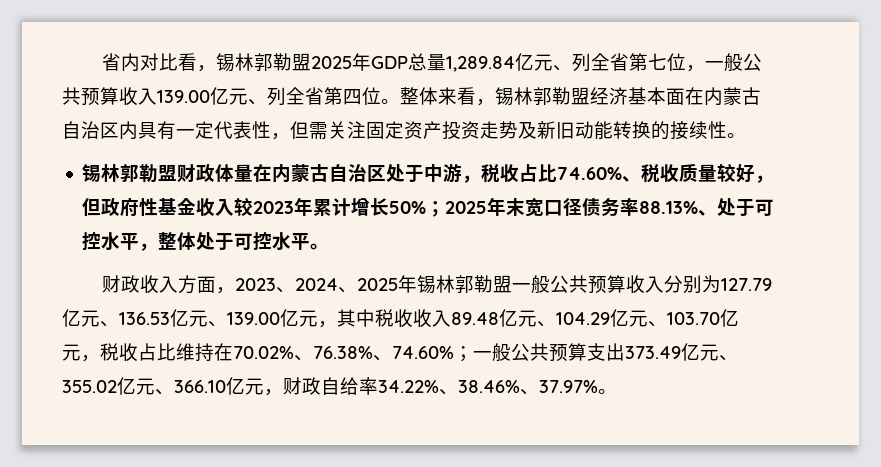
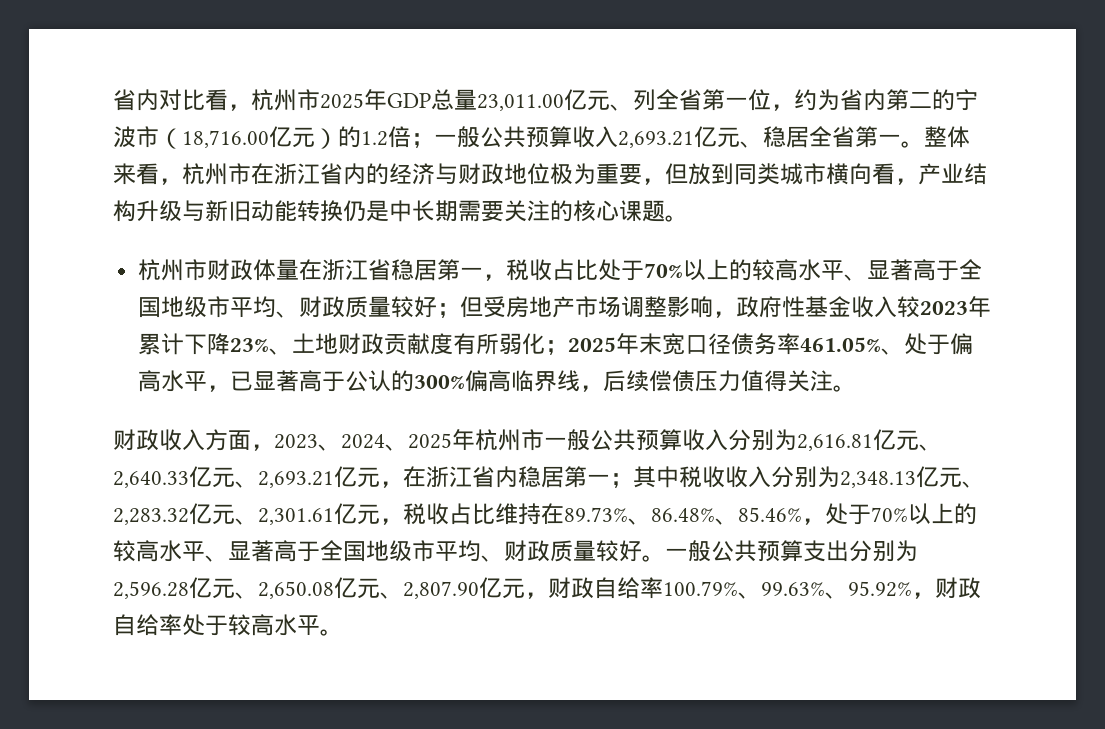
[216,53,312,72] 锡林郭勒盟 -> [251,89,320,111] 杭州市
[446,53,763,72] [62,87,761,106] [62,121,746,140] [82,163,775,183] [82,198,102,216] 1,289.84亿元、列全省第七位，一般公共预算收入139.00亿元、列全省第四位。整体来看，锡林郭勒盟经济基本面在内蒙古自治区内具有一定代表性，但需关注固定资产投资走势及新旧动能转换的接续性。 // 锡林郭勒盟财政体量在内蒙古自治区处于中游，税收占比74.60%、税收质量较好，但 -> [477,89,978,111] [113,126,970,149] [113,163,987,185] [113,200,688,222] [138,259,983,281] [138,296,737,318] 23,011.00亿元、列全省第一位，约为省内第二的宁波市（18,716.00亿元）的1.2倍；一般公共预算收入2,693.21亿元、稳居全省第一。整体来看，杭州市在浙江省内的经济与财政地位极为重要，但放到同类城市横向看，产业结构升级与新旧动能转换仍是中长期需要关注的核心课题。 // 杭州市财政体量在浙江省稳居第一，税收占比处于70%以上的较高水平、显著高于全国地级市平均、财政质量较好；但受房地产市场调整影响，
[351,198,427,216] 增长50% -> [184,333,546,355] 下降23%、土地财政贡献度有所弱化
[639,198,775,216] [82,232,311,251] 88.13%、处于可控水平，整体处于可控水平 -> [800,333,974,355] [138,370,834,392] 461.05%、处于偏高水平，已显著高于公认的300%偏高临界线，后续偿债压力值得关注
[417,275,513,294] 锡林郭勒盟 -> [475,429,544,451] 杭州市
[721,278,773,291] [62,309,720,328] 127.79亿元、136.53亿元、139.00亿元，其中税收收入89.48亿元、104.29亿元、103.70 -> [797,429,942,451] [113,466,985,488] [113,503,334,525] 2,616.81亿元、2,640.33亿元、2,693.21亿元，在浙江省内稳居第一；其中税收收入分别为2,348.13亿元、2,283.32亿元、2,301.61
[233,343,738,362] [62,377,598,396] 70.02%、76.38%、74.60%；一般公共预算支出373.49亿元、355.02亿元、366.10亿元，财政自给率34.22%、38.46%、37.97% -> [564,503,977,525] [113,540,918,562] [113,577,981,599] [113,614,320,636] 89.73%、86.48%、85.46%，处于70%以上的较高水平、显著高于全国地级市平均、财政质量较好。一般公共预算支出分别为2,596.28亿元、2,650.08亿元、2,807.90亿元，财政自给率100.79%、99.63%、95.92%，财政自给率处于较高水平

